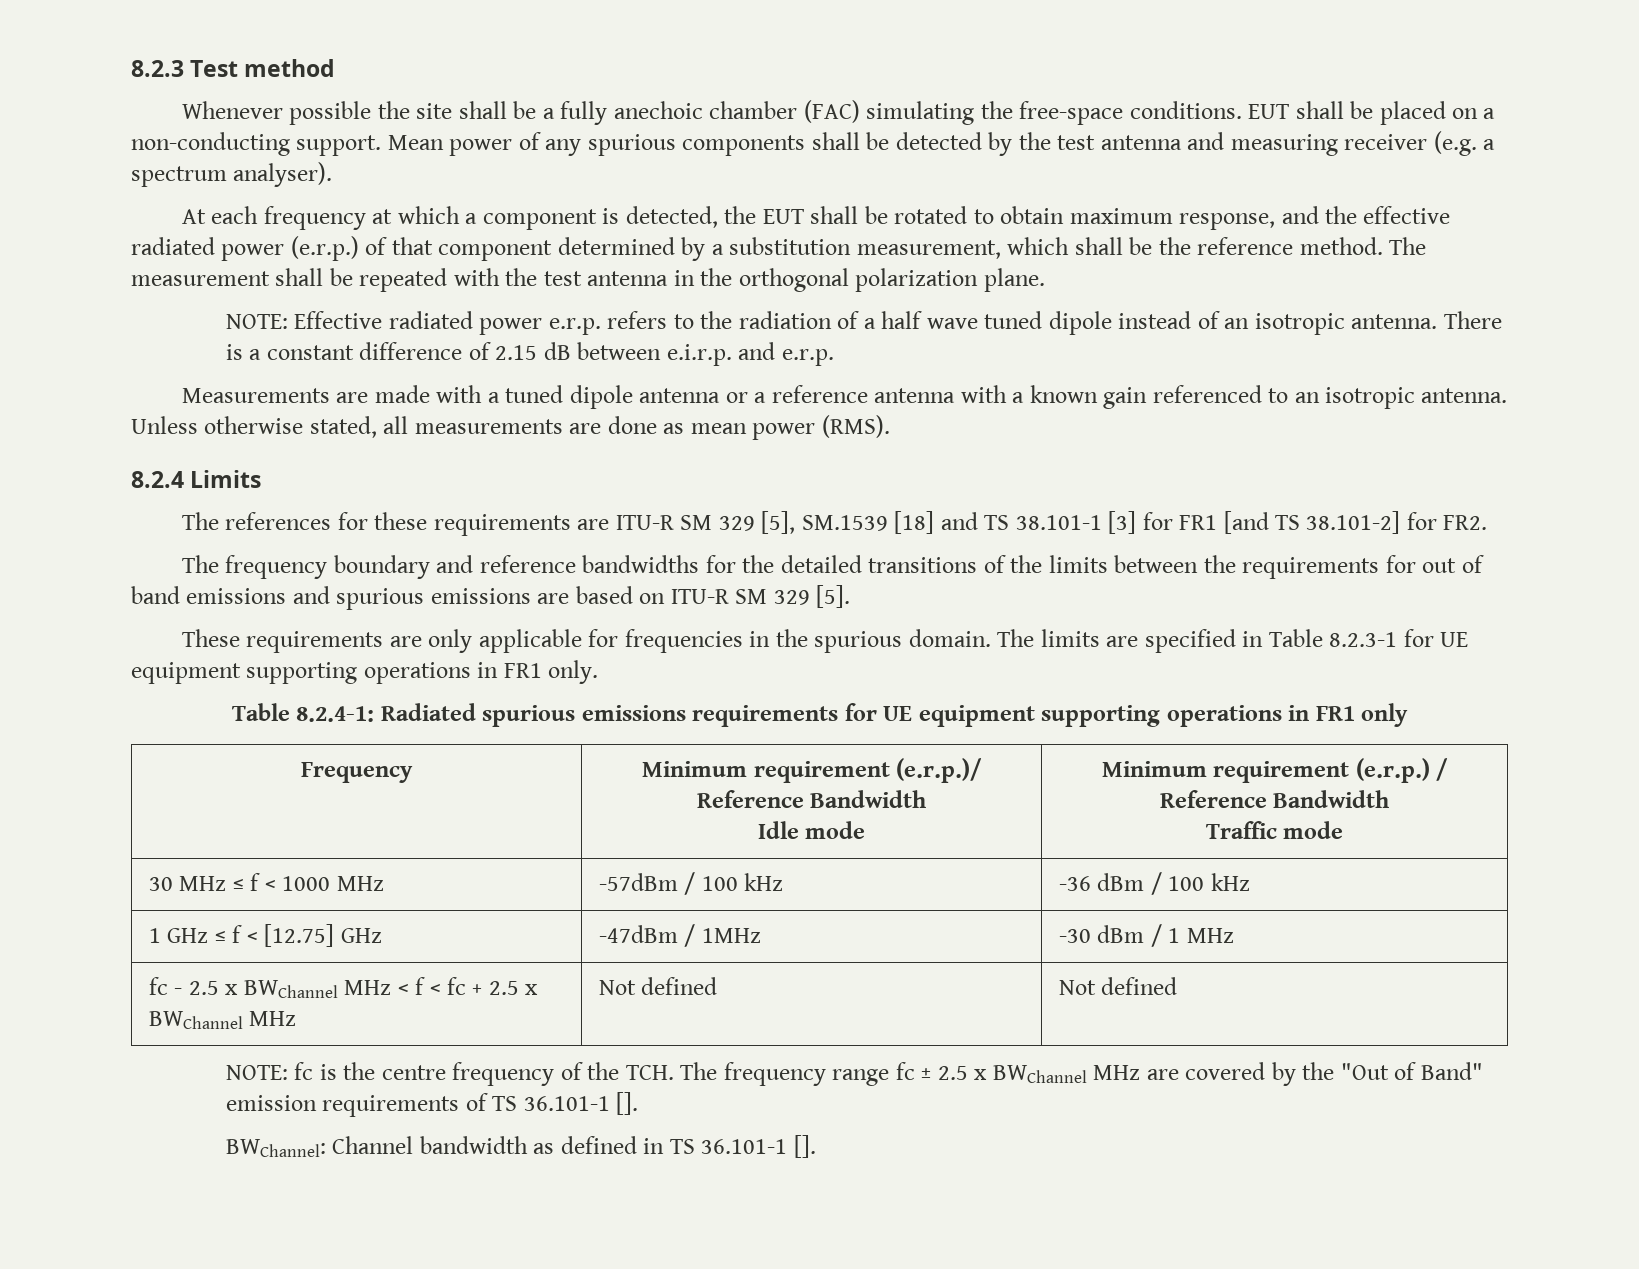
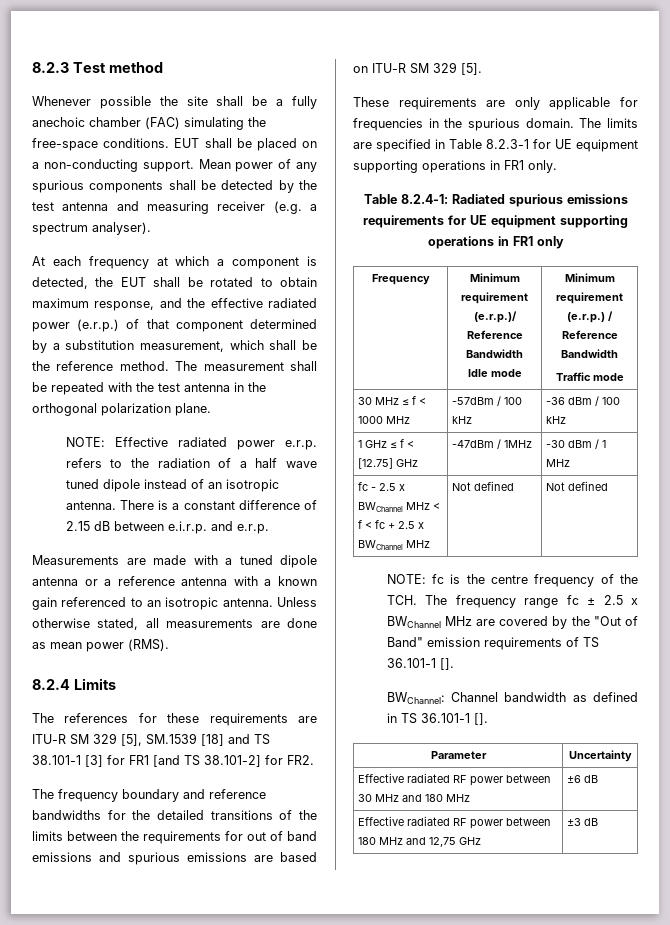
(816, 1146) none -> [430,751,487,759] [568,750,632,762] [358,773,552,786] [358,794,471,802] [567,775,599,783] [358,816,552,829] [358,837,482,847] [567,818,599,826] // Parameter | Uncertainty // Effective radiated RF power between 30 MHz and 180 MHz | ±6 dB // Effective radiated RF power between 180 MHz and 12,75 GHz | ±3 dB

